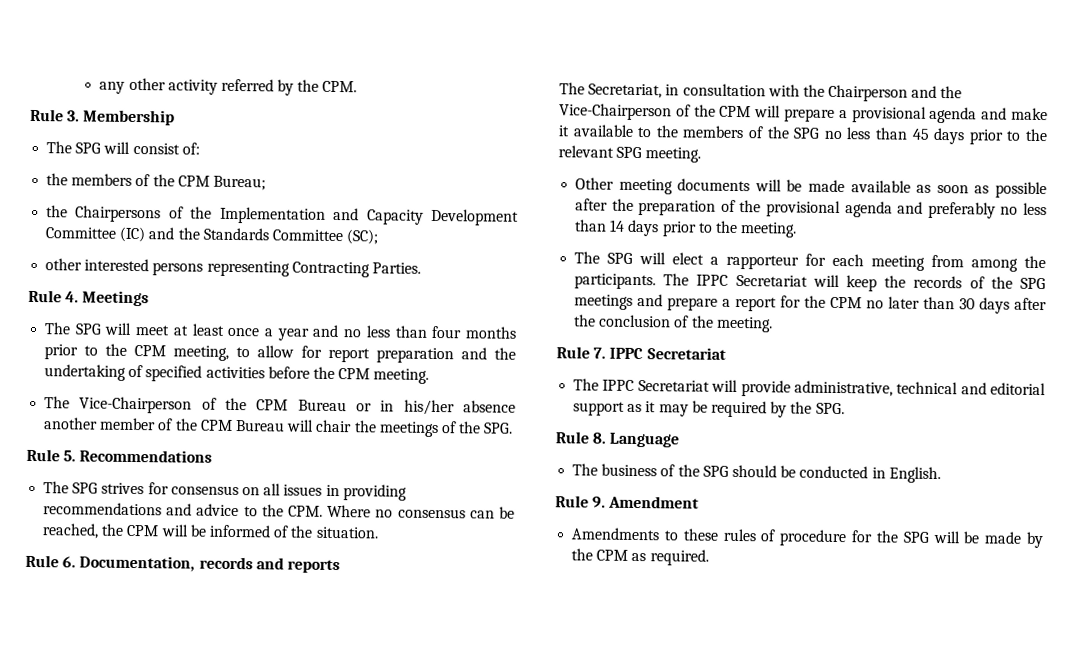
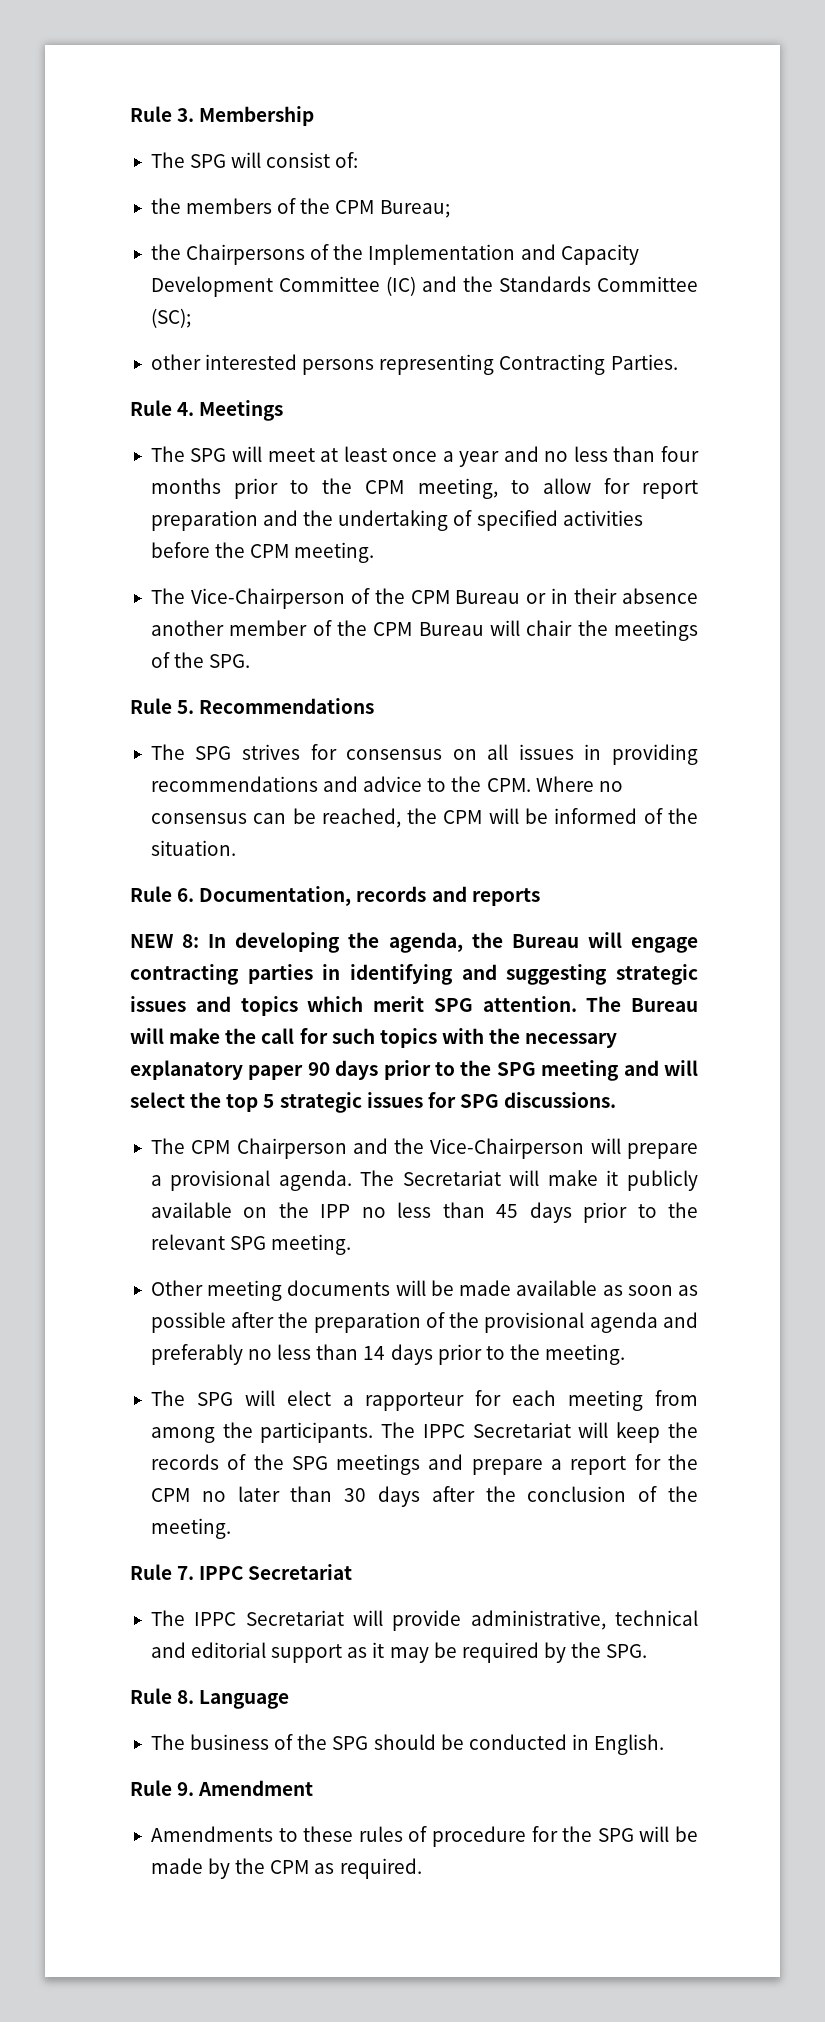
[99,77,358,96] any other activity referred by the CPM. // -> (130, 114) none
[403,399,455,416] his/her -> [574,588,618,604] their
[559,82,825,99] The Secretariat, in consultation with the -> [130,932,699,953] [130,964,699,985] [130,996,698,1016] [130,1028,618,1048] [130,1060,698,1081] [130,1092,617,1113] [150,1138,231,1154] NEW 8: In developing the agenda, the Bureau will engage contracting parties in identifying and suggesting strategic issues and topics which merit SPG attention. The Bureau will make the call for such topics with the necessary explanatory paper 90 days prior to the SPG meeting and will select the top 5 strategic issues for SPG discussions. // The CPM
[675,104,752,118] of the CPM -> (585, 1148) none
[929,106,1048,124] [558,124,821,139] agenda and make it available to the members of the SPG -> [278,1170,698,1191] [150,1202,351,1218] agenda. The Secretariat will make it publicly available on the IPP

